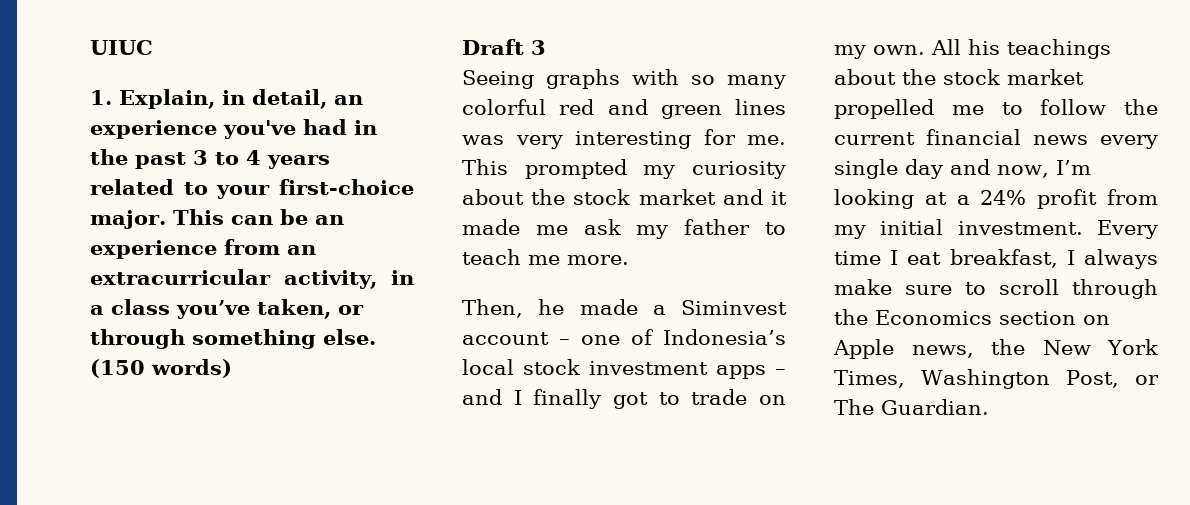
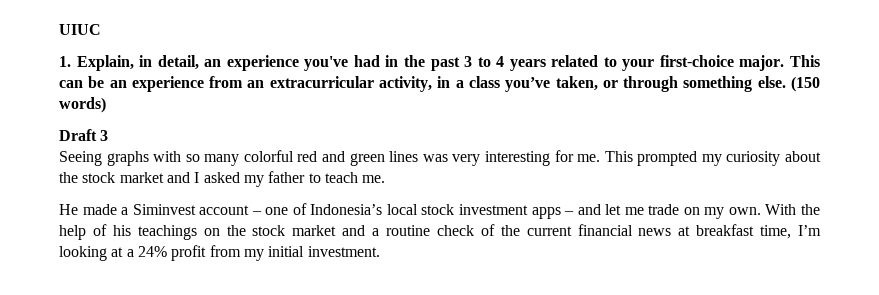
[771,191,787,205] [462,219,786,239] [462,249,629,265] [462,299,565,318] it made me ask my father to teach me more. // Then, he -> [194,171,386,187] [59,204,78,215] I asked my father to teach me. // He
[513,389,786,409] [834,39,961,59] I finally got to trade on my own. All -> [605,204,820,219] [59,224,107,240] let me trade on my own. With the help of
[834,69,1084,85] [834,99,1158,119] [834,129,1158,149] [834,159,1049,179] about the stock market propelled me to follow the current financial news every single day and now, -> [203,224,792,239] on the stock market and a routine check of the current financial news at breakfast time,
[1097,220,1158,239] [834,249,1158,269] [834,279,1158,299] [834,309,1110,325] [833,339,1159,359] [834,369,1159,389] [834,399,989,415] Every time I eat breakfast, I always make sure to scroll through the Economics section on Apple news, the New York Times, Washington Post, or The Guardian. -> (380, 251) none

